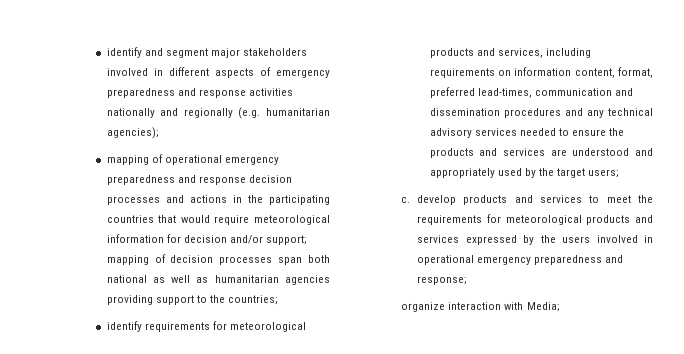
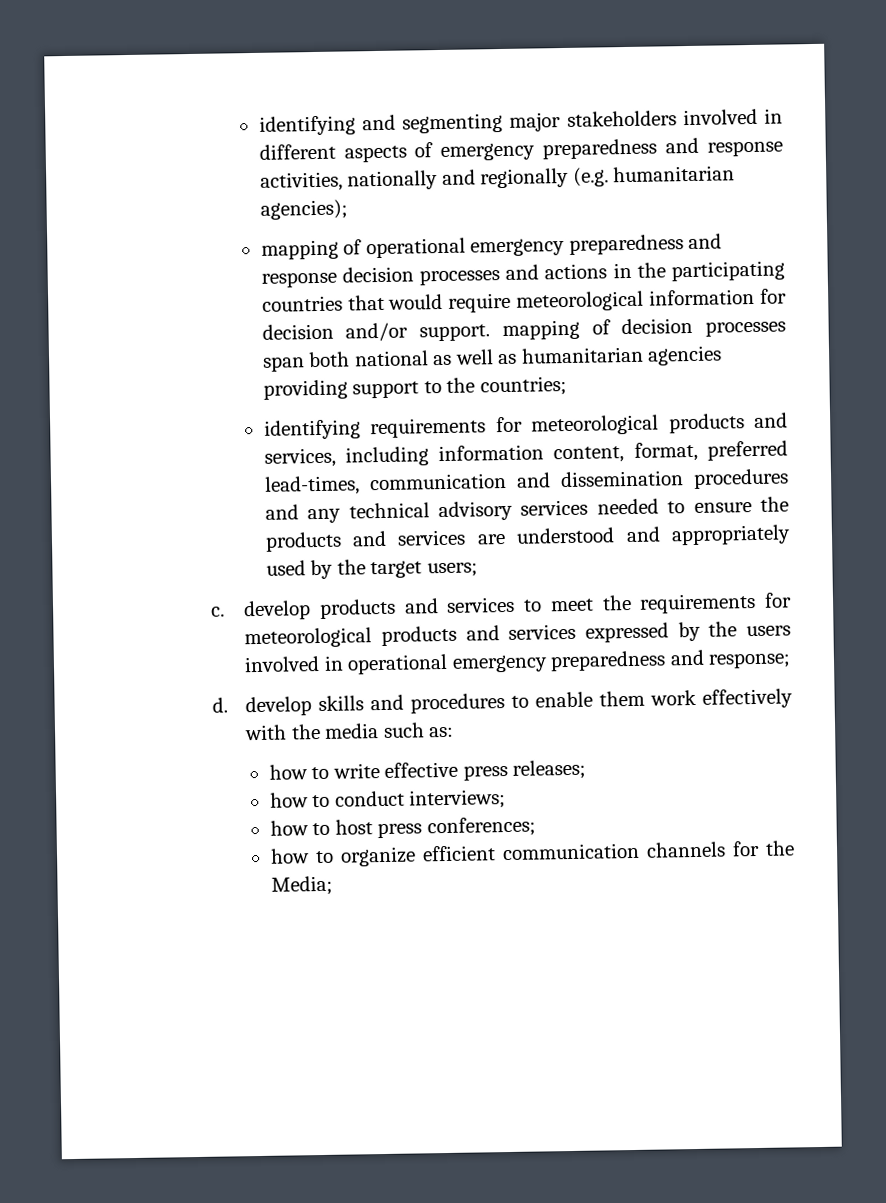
[106,47,208,58] identify and segment -> [258,112,504,136] identifying and segmenting
[248,88,293,96] activities -> [259,171,343,192] activities,
[266,235,308,245] support; -> [419,324,491,342] support.
[106,321,142,332] identify -> [263,419,361,440] identifying
[429,68,511,78] requirements on -> (429, 456) none
[401,302,524,312] organize interaction with -> [212,688,793,717] [244,722,455,741] [268,759,587,781] [269,789,507,810] [269,816,536,839] [269,840,796,867] d. develop skills and procedures to enable them work effectively with the media such as: // how to write effective press releases; // how to conduct interviews; // how to host press conferences; // how to organize efficient communication channels for the

